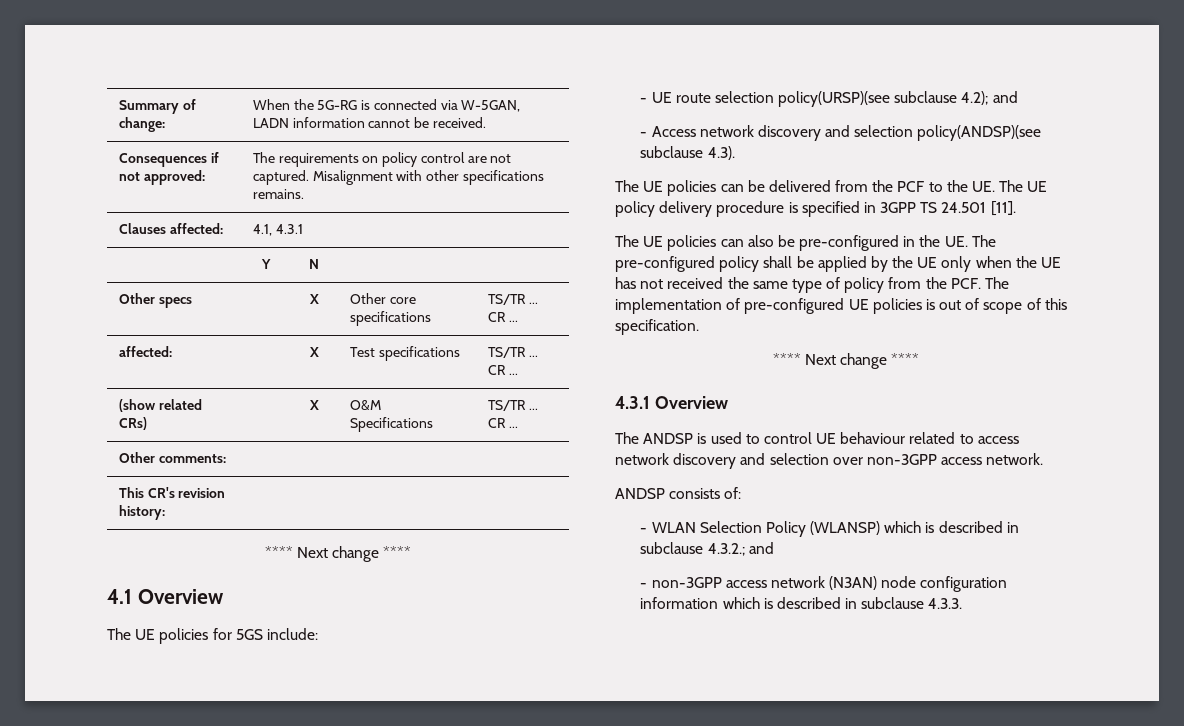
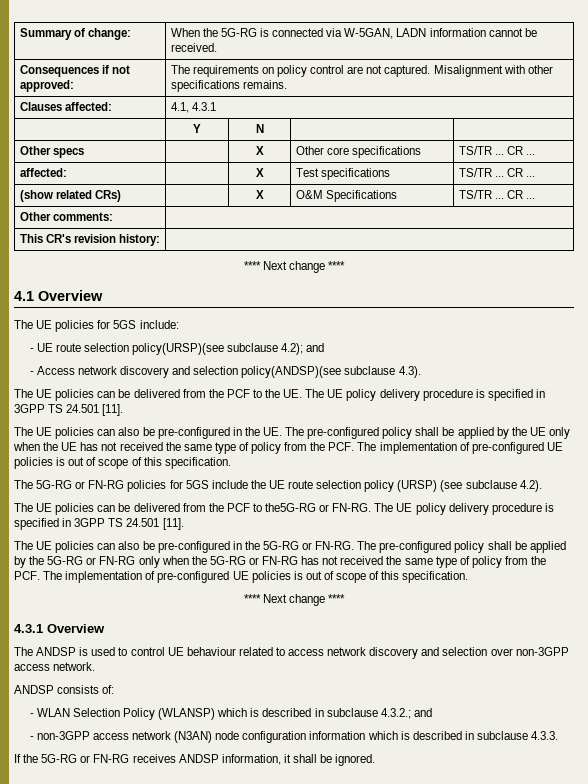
(699, 327) none -> [14,480,542,492] [14,503,554,515] [14,518,184,530] [14,541,566,553] [14,556,547,568] [14,571,469,583] // The 5G-RG or FN-RG policies for 5GS include the UE route selection policy (URSP) (see subclause 4.2). // The UE policies can be delivered from the PCF to the5G-RG or FN-RG. The UE policy delivery procedure is specified in 3GPP TS 24.501 [11]. // The UE policies can also be pre-configured in the 5G-RG or FN-RG. The pre-configured policy shall be applied by the 5G-RG or FN-RG only when the 5G-RG or FN-RG has not received the same type of policy from the PCF. The implementation of pre-configured UE policies is out of scope of this specification.
(963, 603) none -> [14,754,376,766] // If the 5G-RG or FN-RG receives ANDSP information, it shall be ignored.

